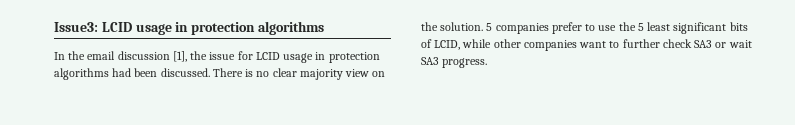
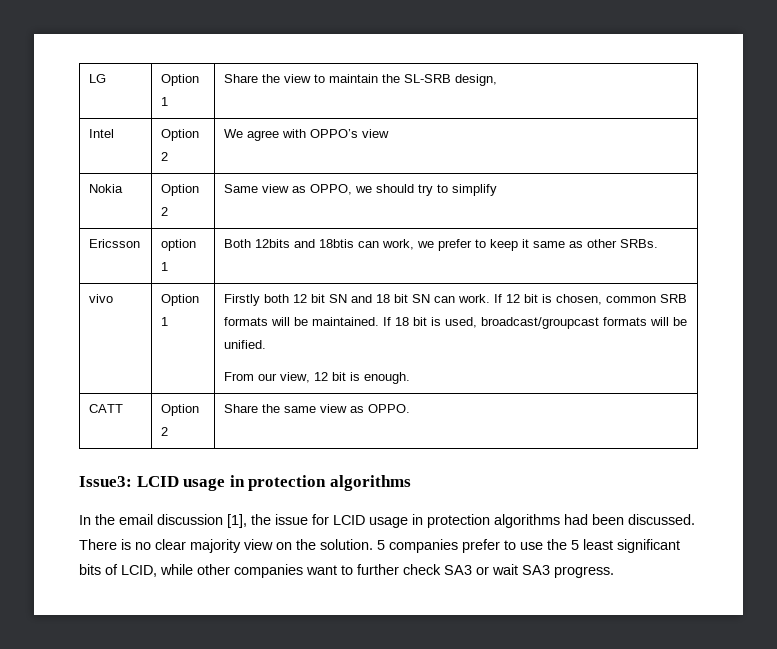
(54, 27) none -> [89,74,107,83] [161,74,200,86] [161,97,169,106] [224,74,498,86] [89,129,115,138] [161,129,200,141] [161,152,169,161] [224,129,390,141] [89,184,124,193] [161,184,200,196] [161,207,169,216] [224,184,498,196] [89,239,141,248] [161,239,197,251] [161,262,169,271] [224,239,659,251] [89,294,114,303] [161,294,200,306] [161,317,169,326] [224,294,688,306] [224,317,688,329] [224,340,267,349] [224,372,411,384] [89,404,124,413] [161,404,200,416] [161,427,169,436] [224,404,411,413] LG | Option 1 | Share the view to maintain the SL-SRB design, // Intel | Option 2 | We agree with OPPO’s view // Nokia | Option 2 | Same view as OPPO, we should try to simplify // Ericsson | option 1 | Both 12bits and 18btis can work, we prefer to keep it same as other SRBs. // vivo | Option 1 | Firstly both 12 bit SN and 18 bit SN can work. If 12 bit is chosen, common SRB formats will be maintained. If 18 bit is used, broadcast/groupcast formats will be unified. // From our view, 12 bit is enough. // CATT | Option 2 | Share the same view as OPPO. //

